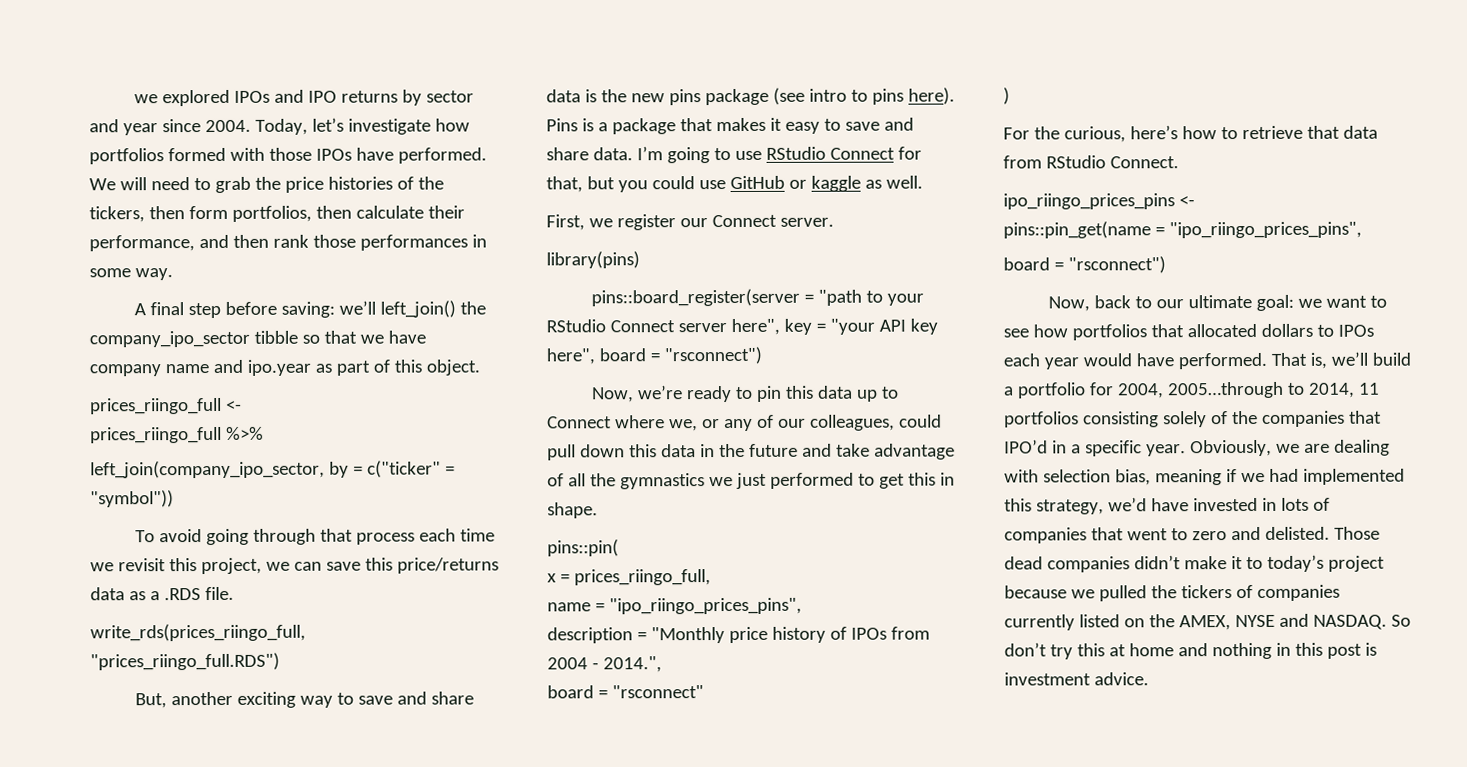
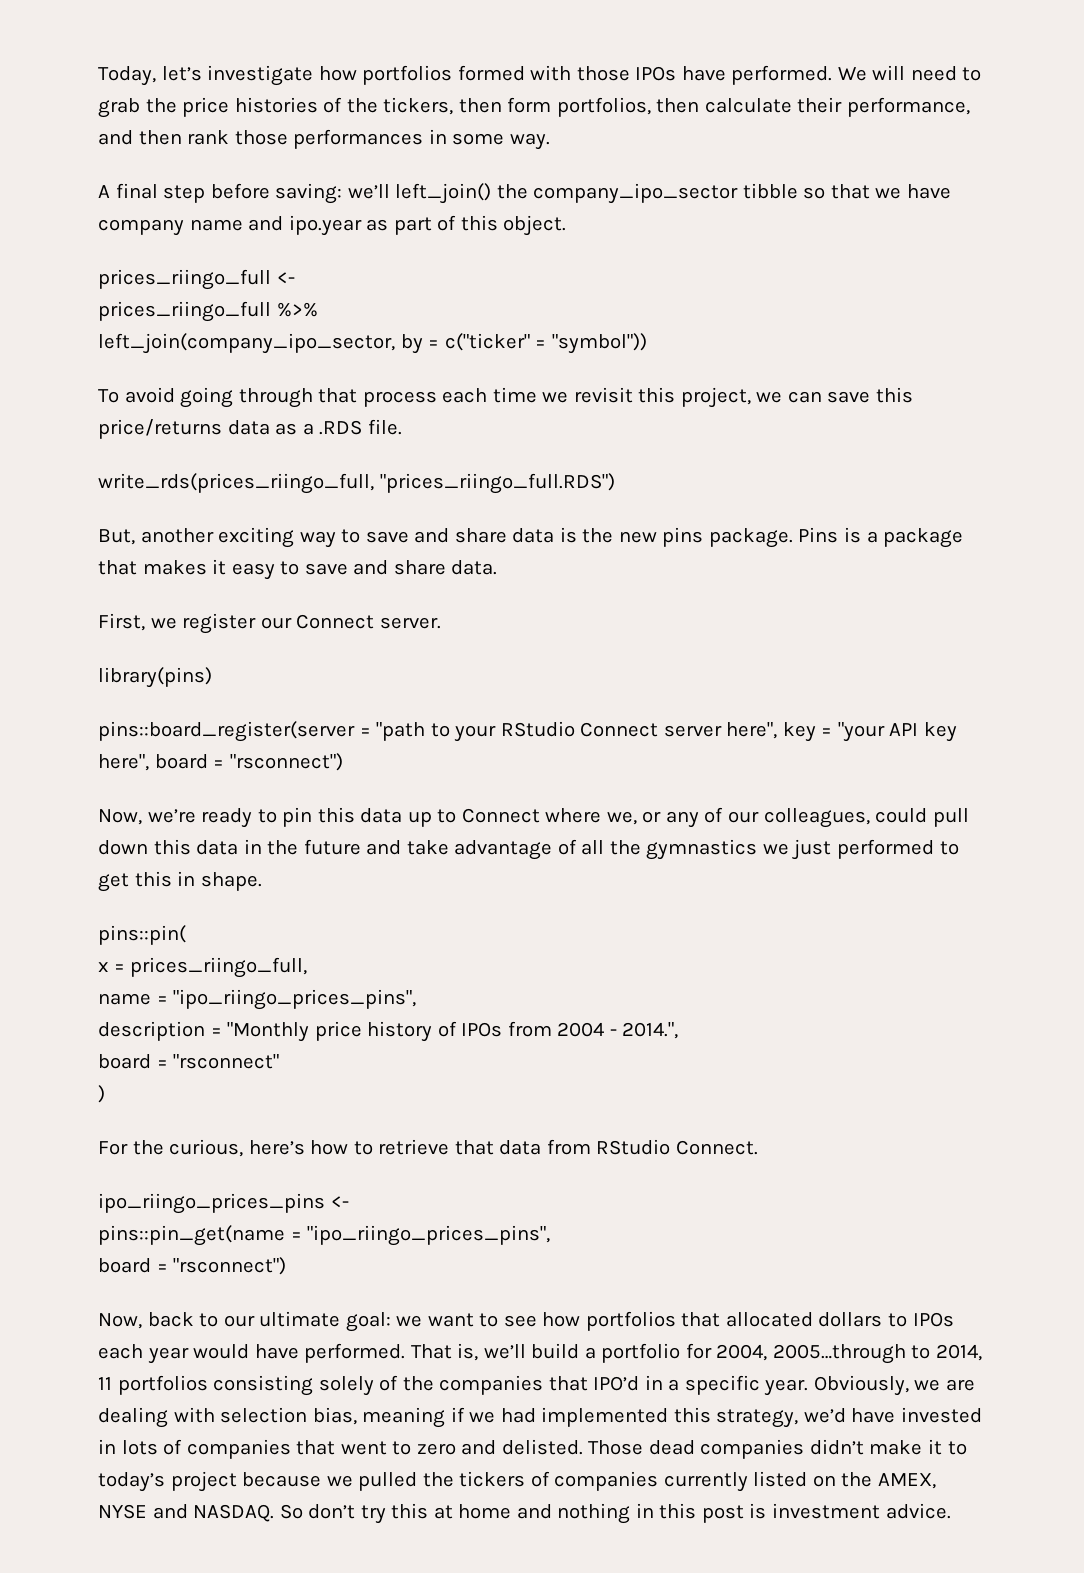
[134,89,475,107] [89,119,251,136] we explored IPOs and IPO returns by sector and year since 2004. -> (98, 76) none
[704,87,955,106] package (see intro to pins here). -> [708,528,793,548] package.
[636,146,922,164] [546,175,923,193] I’m going to use RStudio Connect for that, but you could use GitHub or kaggle as well. -> (498, 567) none

